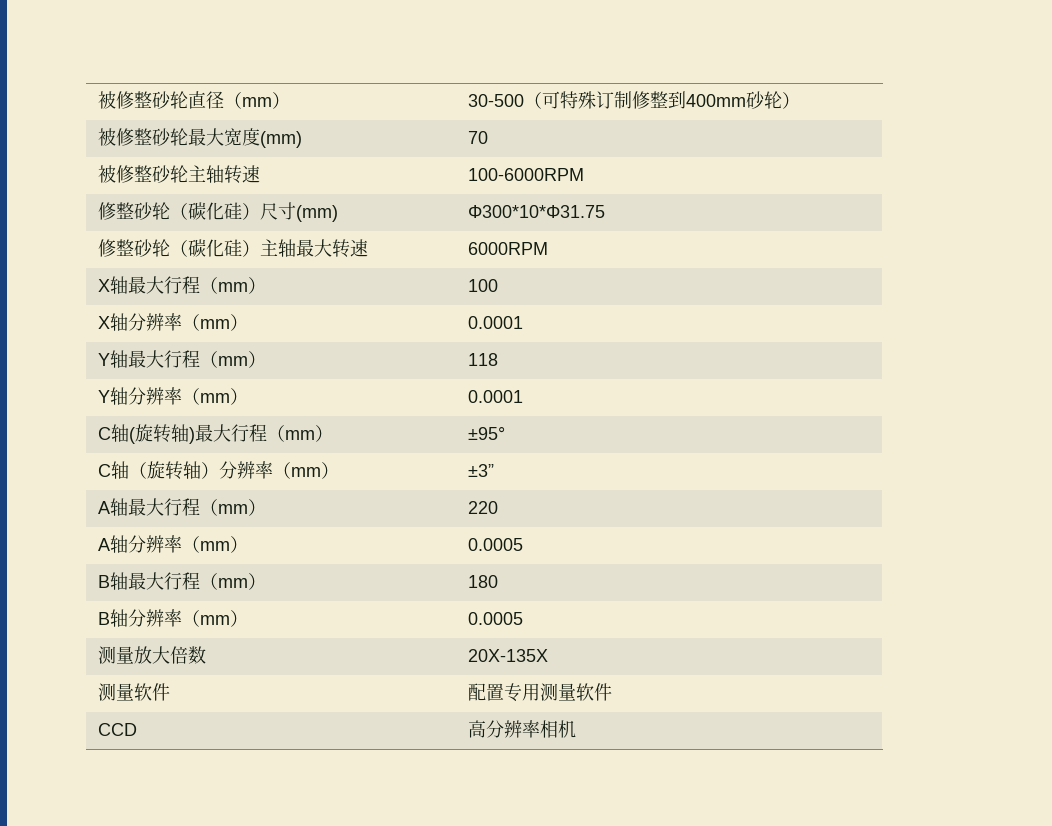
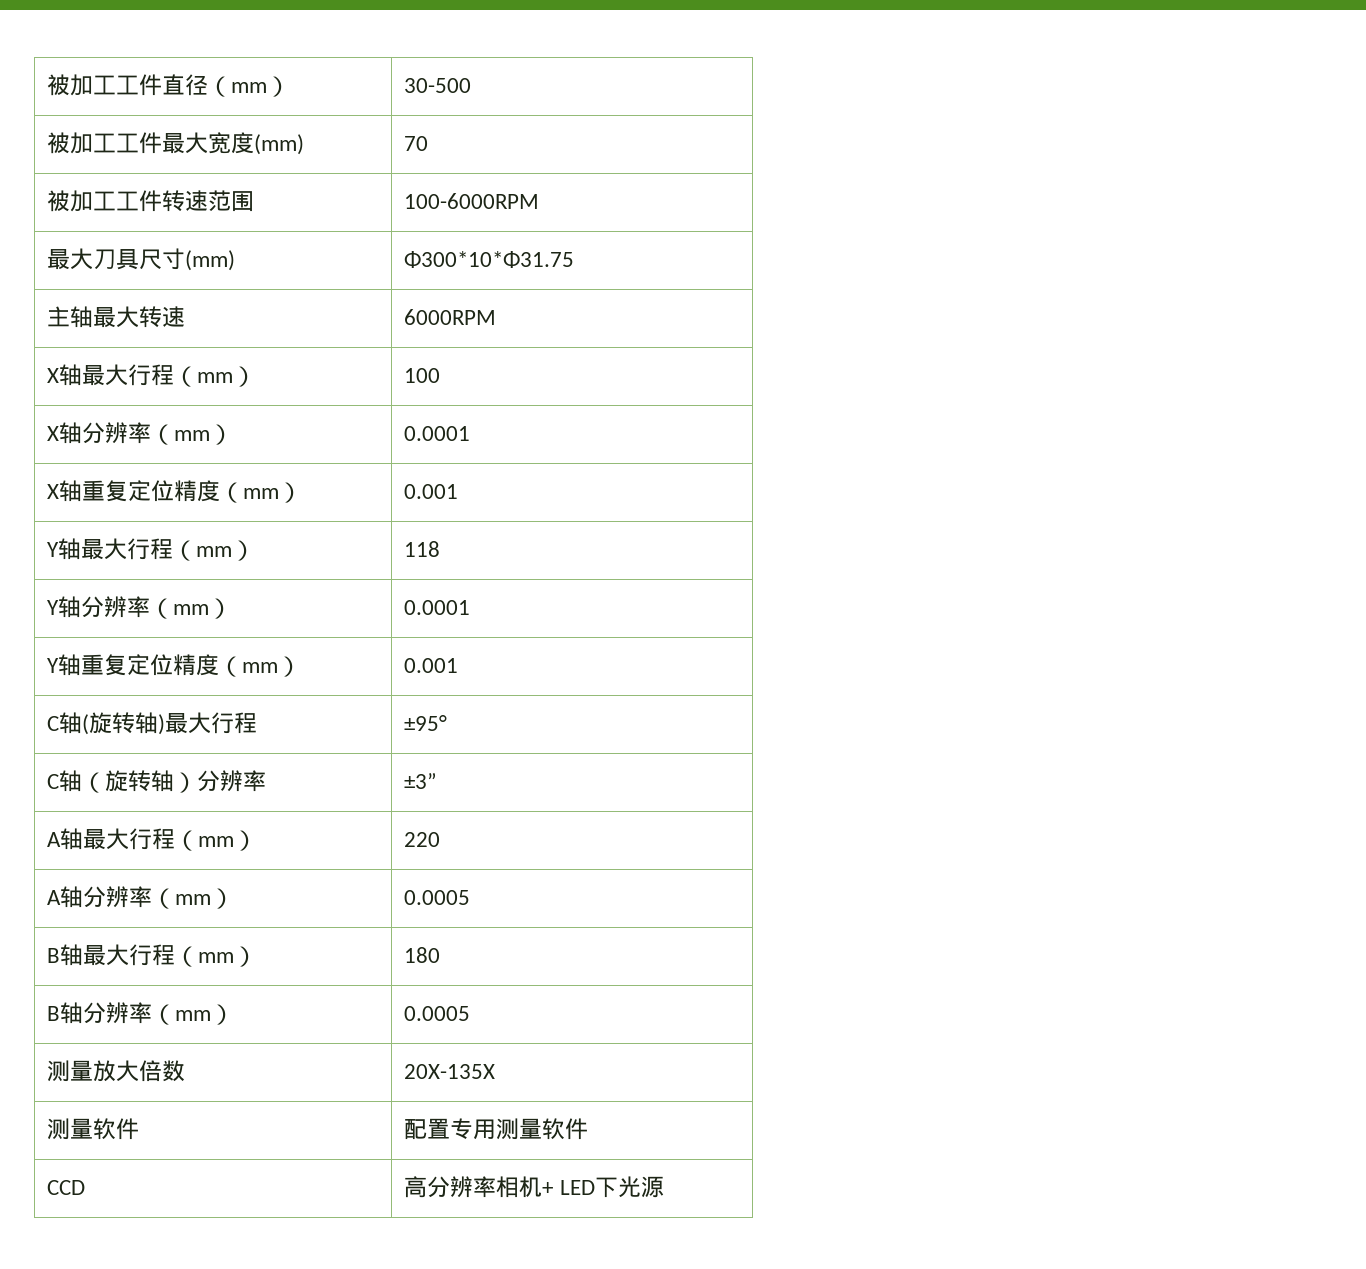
[97,91,188,109] 被修整砂轮 -> [47,74,163,96] 被加工工件
[523,91,800,109] [97,128,188,146] （可特殊订制修整到400mm砂轮） // 被修整砂轮 -> [47,132,163,154] // 被加工工件
[115,165,260,184] 修整砂轮主轴转速 -> [70,190,255,212] 加工工件转速范围
[97,202,260,220] 修整砂轮（碳化硅） -> [47,248,140,270] 最大刀具
[97,239,260,257] 修整砂轮（碳化硅） -> (575, 259) none
(523, 322) none -> [47,480,303,503] [404,484,459,499] // X轴重复定位精度（mm） | 0.001
(523, 396) none -> [47,654,302,677] [404,658,459,673] // Y轴重复定位精度（mm） | 0.001
[266,425,333,442] （mm） -> (258, 723) none
[272,462,339,479] （mm） -> (267, 781) none
(576, 729) none -> [542,1176,664,1198] + LED下光源

